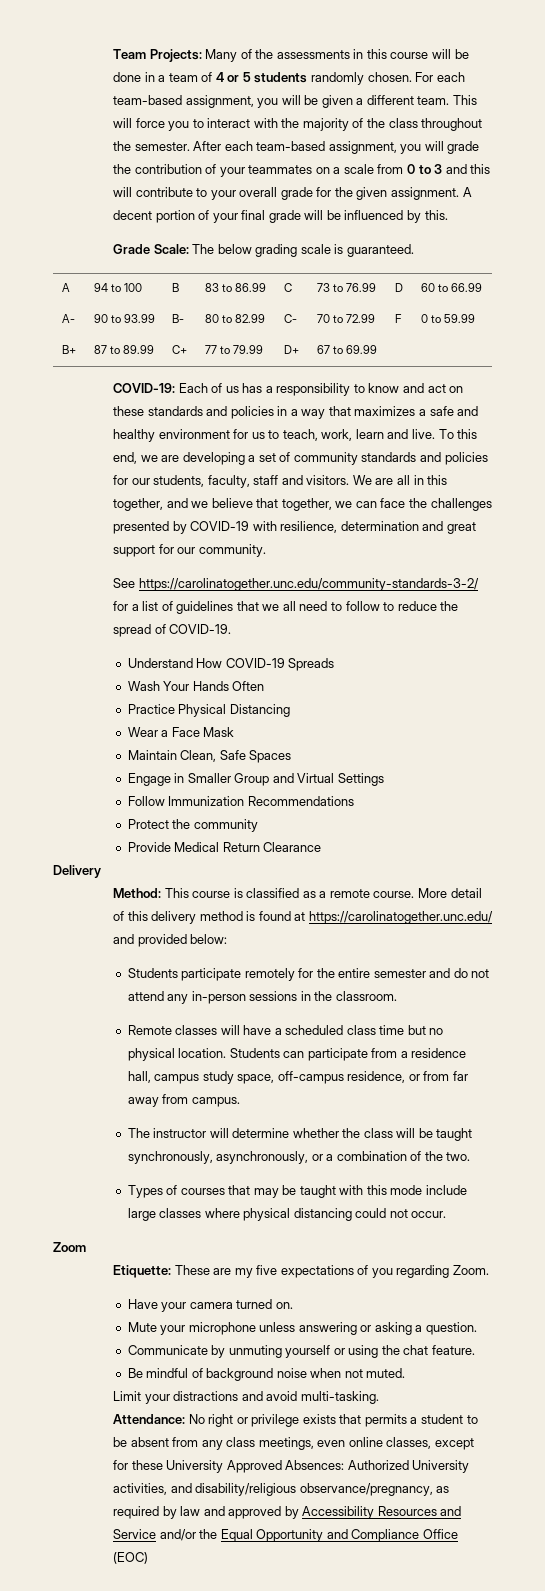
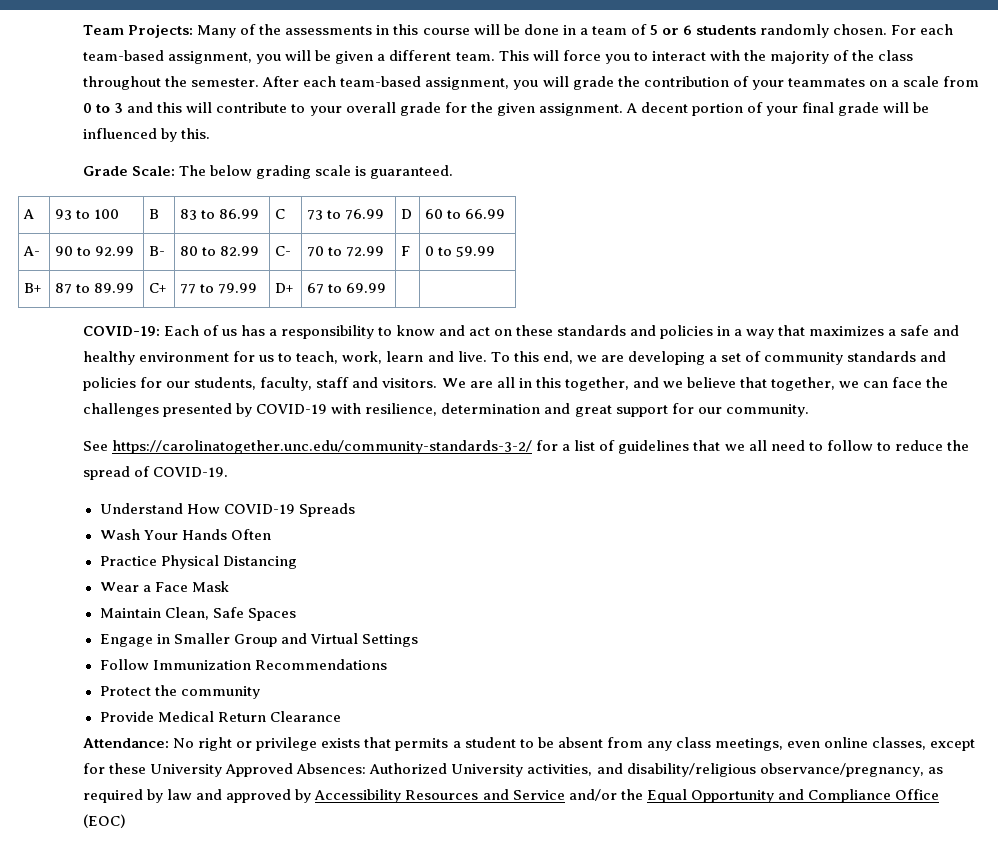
[215,72,251,82] 4 or 5 -> [649,25,693,35] 5 or 6
[93,283,108,292] 94 -> [55,209,73,220] 93
[123,314,155,323] 93.99 -> [95,246,135,256] 92.99
[53,865,101,878] [113,888,482,898] [113,911,493,924] [113,934,228,947] [127,968,490,981] [127,991,397,1004] [127,1025,444,1035] [127,1048,467,1061] [127,1071,468,1084] [127,1094,240,1107] [127,1128,473,1141] [127,1151,471,1164] [127,1185,467,1198] [127,1208,447,1221] [53,1242,86,1252] [113,1265,490,1278] [127,1299,293,1312] [127,1322,477,1335] [127,1345,475,1358] [127,1368,406,1381] [113,1391,379,1404] // Delivery // Method: This course is classified as a remote course. More detail of this delivery method is found at https://carolinatogether.unc.edu/ and provided below: // Students participate remotely for the entire semester and do not attend any in-person sessions in the classroom. // Remote classes will have a scheduled class time but no physical location. Students can participate from a residence hall, campus study space, off-campus residence, or from far away from campus. // The instructor will determine whether the class will be taught synchronously, asynchronously, or a combination of the two. // Types of courses that may be taught with this mode include large classes where physical distancing could not occur. // Zoom // Etiquette: These are my five expectations of you regarding Zoom. // Have your camera turned on. // Mute your microphone unless answering or asking a question. // Communicate by unmuting yourself or using the chat feature. // Be mindful of background noise when not muted. // Limit your distractions and avoid multi-tasking. -> (341, 716) none

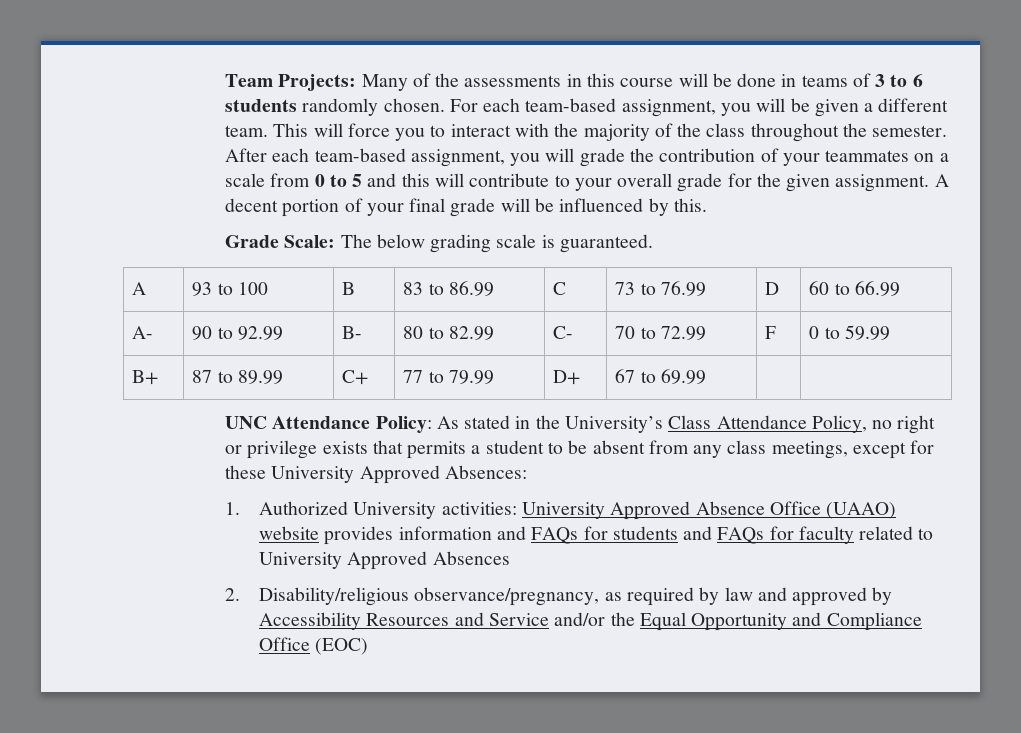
[579,24,679,35] a team of 5 or -> [801,73,908,87] teams of 3 to
[114,103,124,113] 3 -> [352,174,363,187] 5
[83,325,960,339] [83,351,947,365] [83,377,949,391] [83,403,809,417] [83,440,969,454] [83,466,229,480] [99,503,355,517] [99,529,271,540] [99,555,297,569] [99,581,229,592] [99,607,296,621] [99,633,418,647] [99,659,387,670] [99,685,260,699] [99,711,341,722] [83,738,195,748] COVID-19: Each of us has a responsibility to know and act on these standards and policies in a way that maximizes a safe and healthy environment for us to teach, work, learn and live. To this end, we are developing a set of community standards and policies for our students, faculty, staff and visitors. We are all in this together, and we believe that together, we can face the challenges presented by COVID-19 with resilience, determination and great support for our community. // See https://carolinatogether.unc.edu/community-standards-3-2/ for a list of guidelines that we all need to follow to reduce the spread of COVID-19. // Understand How COVID-19 Spreads // Wash Your Hands Often // Practice Physical Distancing // Wear a Face Mask // Maintain Clean, Safe Spaces // Engage in Smaller Group and Virtual Settings // Follow Immunization Recommendations // Protect the community // Provide Medical Return Clearance // Attendance: No -> [225,415,893,433] UNC Attendance Policy: As stated in the University’s Class Attendance Policy, no
[786,737,927,750] even online classes, -> (848, 450) none
(367, 768) none -> [225,502,241,515] // 1.
[527,763,756,777] activities, and disability/religious -> [441,501,897,520] [259,526,934,545] [259,551,510,570] [225,587,410,606] activities: University Approved Absence Office (UAAO) website provides information and FAQs for students and FAQs for faculty related to University Approved Absences // 2. Disability/religious

